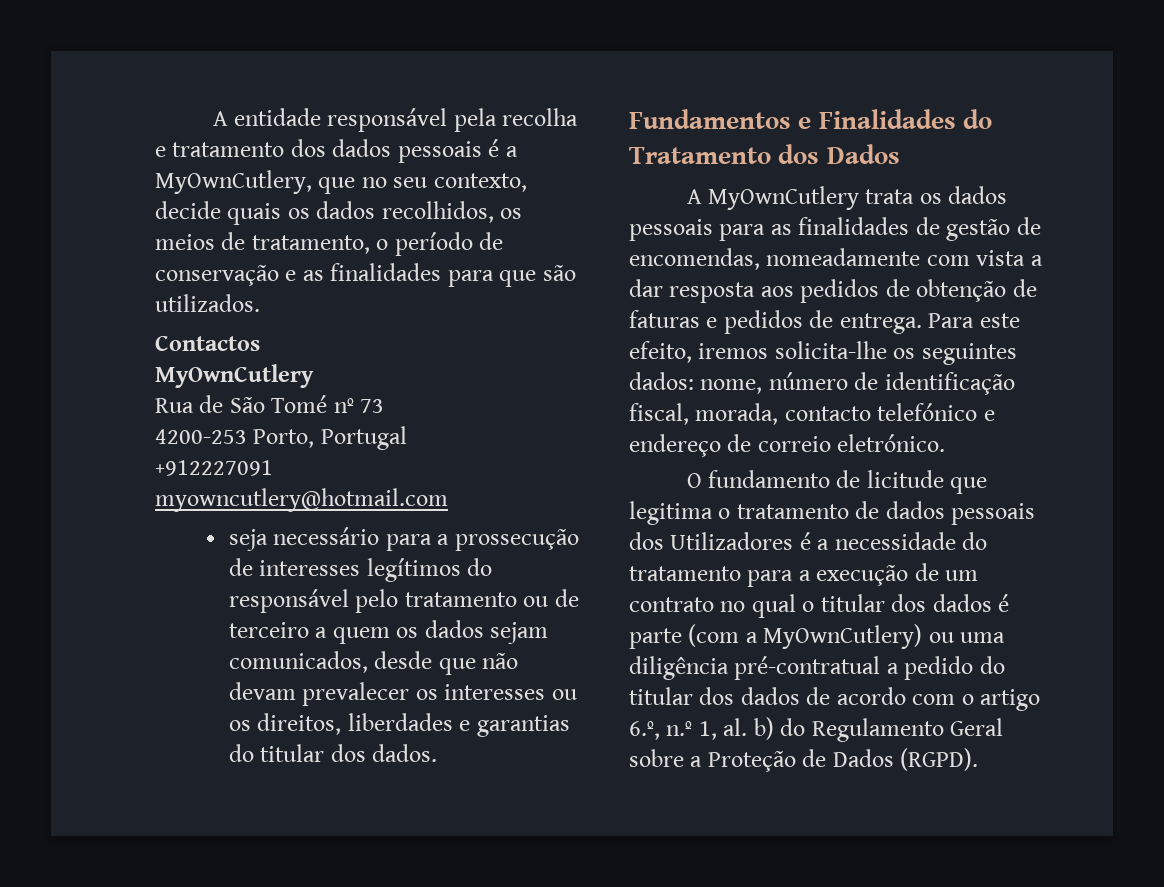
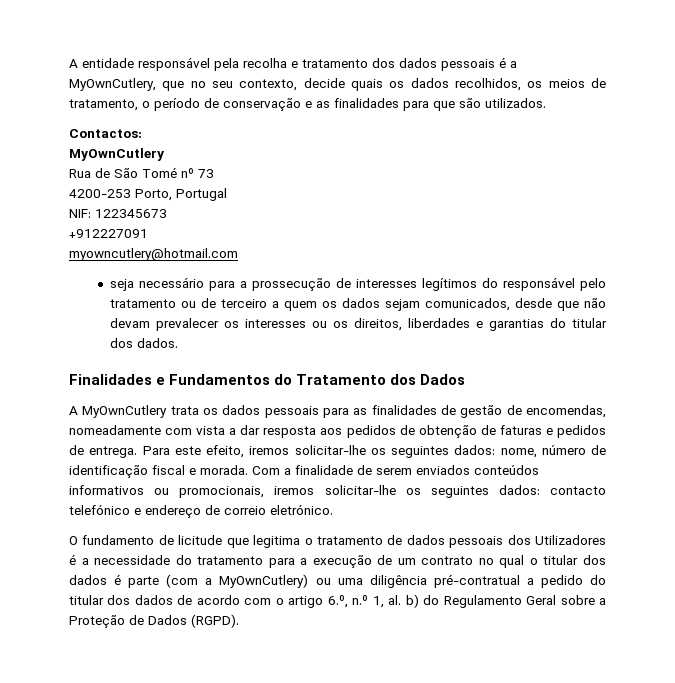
[155,336,260,351] Contactos -> [69,129,142,138] Contactos:
(407, 438) none -> [69,209,167,218] // NIF: 122345673
[629,109,956,129] Fundamentos e Finalidades -> [69,374,271,385] Finalidades e Fundamentos
[774,341,887,359] solicita-lhe -> [294,445,366,455] solicitar-lhe
[629,403,779,425] fiscal, morada, -> [152,465,539,475] [69,485,540,498] fiscal e morada. Com a finalidade de serem enviados conteúdos informativos ou promocionais, iremos solicitar-lhe os seguintes dados:

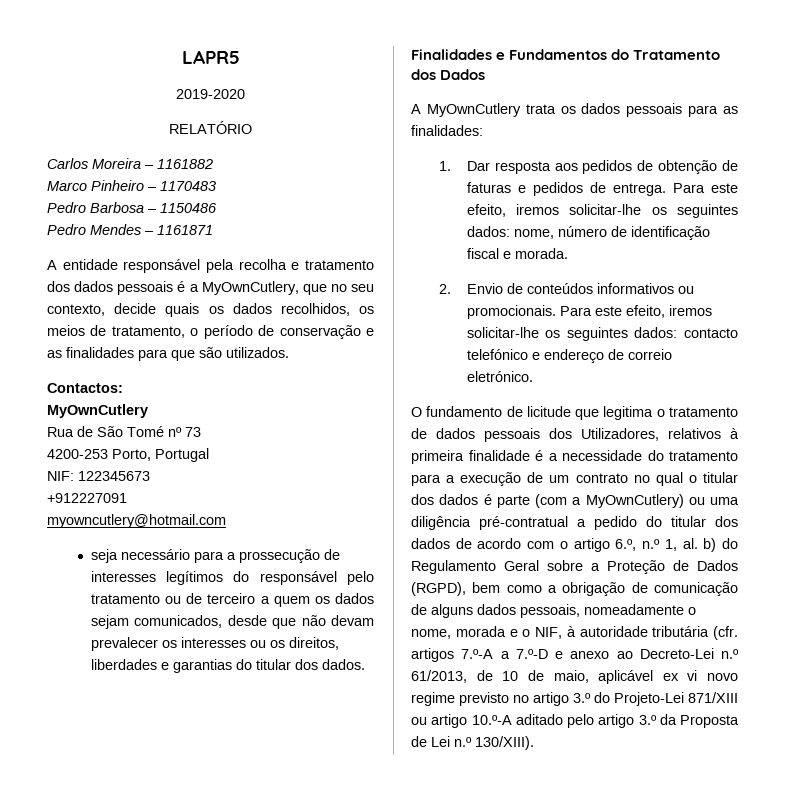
(69, 63) none -> [181,50,240,64] [176,89,245,99] [169,121,252,134] [47,158,213,169] [47,180,216,191] [47,202,217,213] [47,224,213,235] LAPR5 // 2019-2020 // RELATÓRIO // Carlos Moreira – 1161882 // Marco Pinheiro – 1170483 // Pedro Barbosa – 1150486 // Pedro Mendes – 1161871 //
[371,405,606,418] [69,425,261,435] finalidades de gestão de encomendas, nomeadamente com vista a dar -> [411,125,483,136] [438,161,490,171] finalidades: // 1. Dar
[252,465,539,475] [69,485,265,498] Com a finalidade de serem enviados conteúdos informativos ou promocionais, -> [438,283,694,294] [466,305,665,319] // 2. Envio de conteúdos informativos ou promocionais. Para este efeito,
[535,535,606,545] Utilizadores -> [581,428,739,441] [411,450,530,464] Utilizadores, relativos à primeira finalidade
[191,614,239,628] (RGPD). -> [411,582,738,596] [411,604,696,618] [411,626,738,640] [411,648,739,662] [411,670,738,684] [411,692,738,706] [411,714,739,728] [411,736,534,750] (RGPD), bem como a obrigação de comunicação de alguns dados pessoais, nomeadamente o nome, morada e o NIF, à autoridade tributária (cfr. artigos 7.º-A a 7.º-D e anexo ao Decreto-Lei n.º 61/2013, de 10 de maio, aplicável ex vi novo regime previsto no artigo 3.º do Projeto-Lei 871/XIII ou artigo 10.º-A aditado pelo artigo 3.º da Proposta de Lei n.º 130/XIII).

